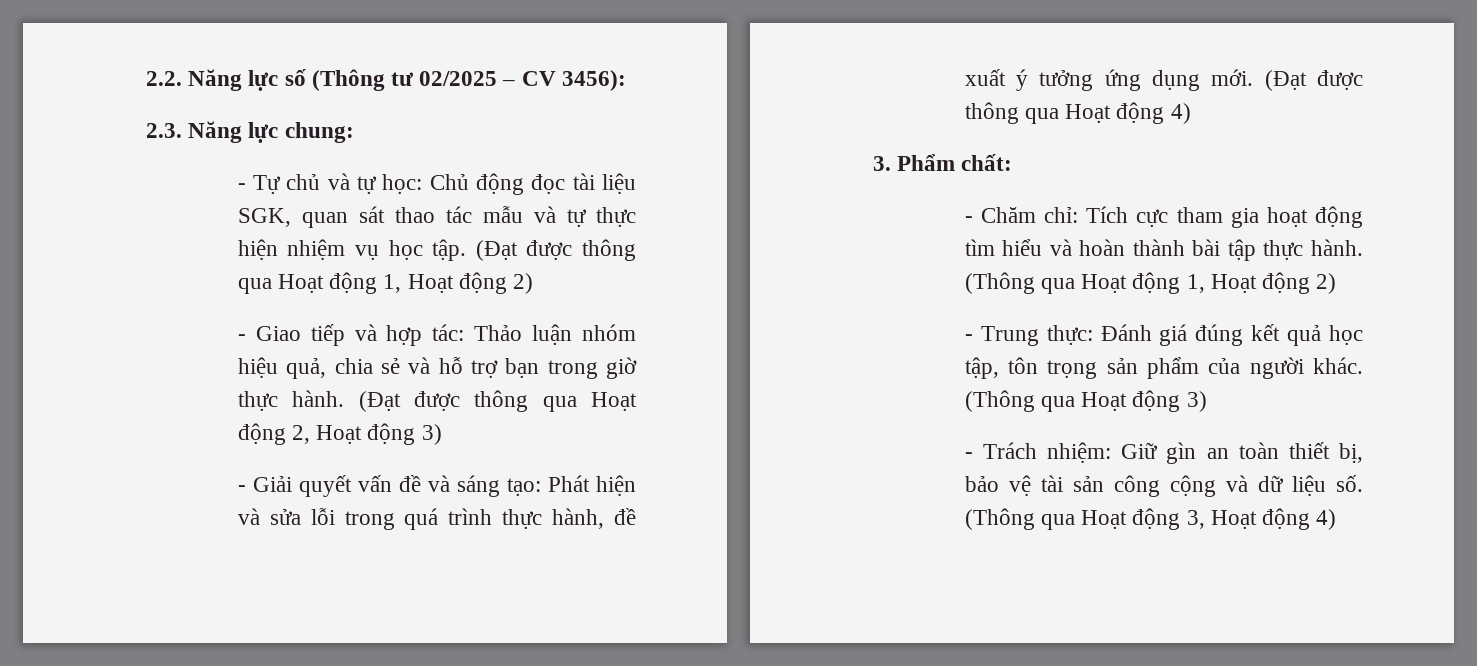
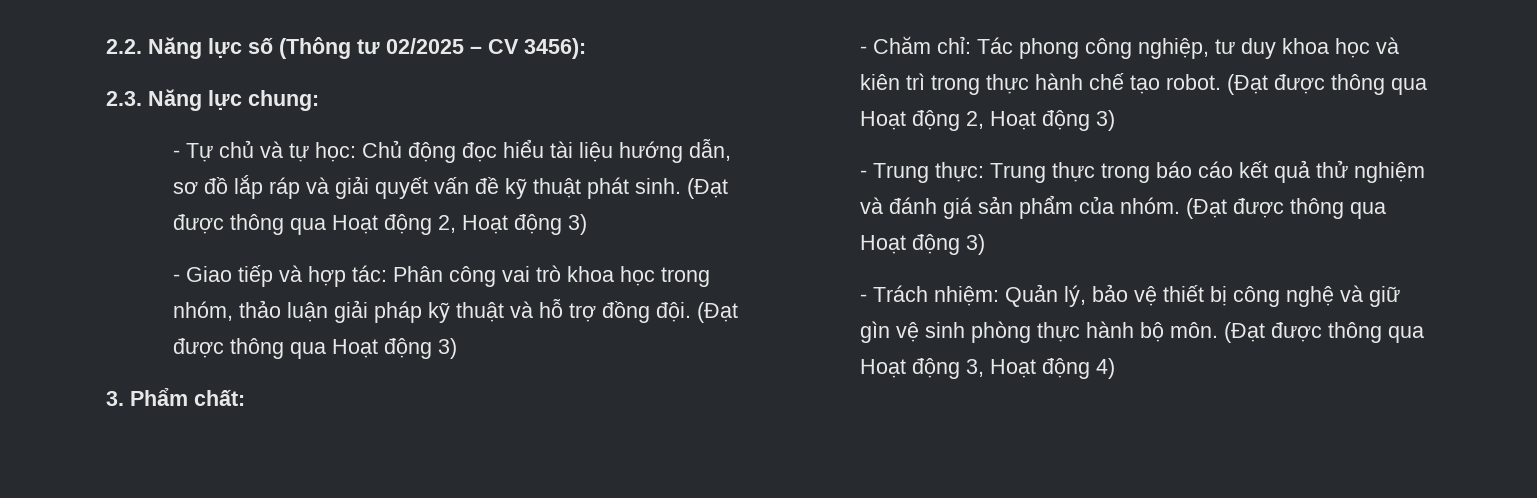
(566, 184) none -> [502,139,544,158] hiểu
[237,206,636,228] [237,239,636,261] [237,272,534,294] [237,324,636,346] [237,357,637,379] [237,390,345,411] SGK, quan sát thao tác mẫu và tự thực hiện nhiệm vụ học tập. (Đạt được thông qua Hoạt động 1, Hoạt động 2) // - Giao tiếp và hợp tác: Thảo luận nhóm hiệu quả, chia sẻ và hỗ trợ bạn trong giờ thực hành. -> [618,139,731,163] [172,175,681,199] hướng dẫn, sơ đồ lắp ráp và giải quyết vấn đề kỹ thuật phát sinh.
[252,475,637,497] [237,508,636,530] [964,69,1363,91] [964,102,1191,124] Giải quyết vấn đề và sáng tạo: Phát hiện và sửa lỗi trong quá trình thực hành, đề xuất ý tưởng ứng dụng mới. (Đạt được thông qua Hoạt động 4) -> [185,265,710,287] [172,299,738,323] [172,338,457,359] Giao tiếp và hợp tác: Phân công vai trò khoa học trong nhóm, thảo luận giải pháp kỹ thuật và hỗ trợ đồng đội. (Đạt được thông qua Hoạt động 3)
[1086,206,1363,228] [964,239,1363,261] [964,272,1337,294] Tích cực tham gia hoạt động tìm hiểu và hoàn thành bài tập thực hành. (Thông qua Hoạt động 1, Hoạt động 2) -> [976,37,1399,59] [859,73,1427,95] [859,110,1115,131] Tác phong công nghiệp, tư duy khoa học và kiên trì trong thực hành chế tạo robot. (Đạt được thông qua Hoạt động 2, Hoạt động 3)
[1100,324,1363,346] [964,357,1363,379] [964,390,1035,412] Đánh giá đúng kết quả học tập, tôn trọng sản phẩm của người khác. (Thông -> [989,160,1425,183] [859,195,1344,219] Trung thực trong báo cáo kết quả thử nghiệm và đánh giá sản phẩm của nhóm. (Đạt được thông
[1121,442,1363,464] [964,475,1363,497] [964,508,1035,530] Giữ gìn an toàn thiết bị, bảo vệ tài sản công cộng và dữ liệu số. (Thông -> [1004,284,1400,307] [859,321,1382,343] Quản lý, bảo vệ thiết bị công nghệ và giữ gìn vệ sinh phòng thực hành bộ môn. (Đạt được thông

